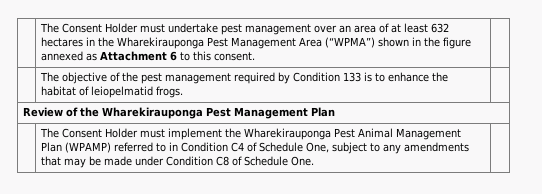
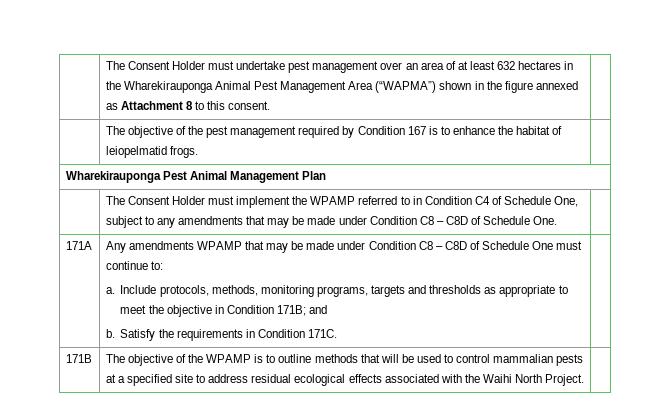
(205, 43) none -> [214,81,251,90] Animal
[325,37,376,48] (“WPMA”) -> [375,81,437,93] (“WAPMA”)
[170,51,178,61] 6 -> [185,101,193,110] 8
[343,72,362,82] 133 -> [407,126,426,135] 167
[23,107,232,119] Review of the Wharekirauponga Pest -> [65,171,227,183] Wharekirauponga Pest Animal
[244,128,462,140] [41,142,112,153] Wharekirauponga Pest Animal Management Plan (WPAMP) -> [310,196,356,205] WPAMP
(230, 161) none -> [436,216,468,225] – C8D
(315, 161) none -> [65,241,92,250] [105,241,583,253] [105,261,163,270] [105,285,568,297] [120,305,328,317] [105,329,338,341] [65,354,92,363] [105,354,584,366] [105,374,585,386] // 171A | Any amendments WPAMP that may be made under Condition C8 – C8D of Schedule One must continue to: // a. Include protocols, methods, monitoring programs, targets and thresholds as appropriate to meet the objective in Condition 171B; and // b. Satisfy the requirements in Condition 171C. | // 171B | The objective of the WPAMP is to outline methods that will be used to control mammalian pests at a specified site to address residual ecological effects associated with the Waihi North Project. |

